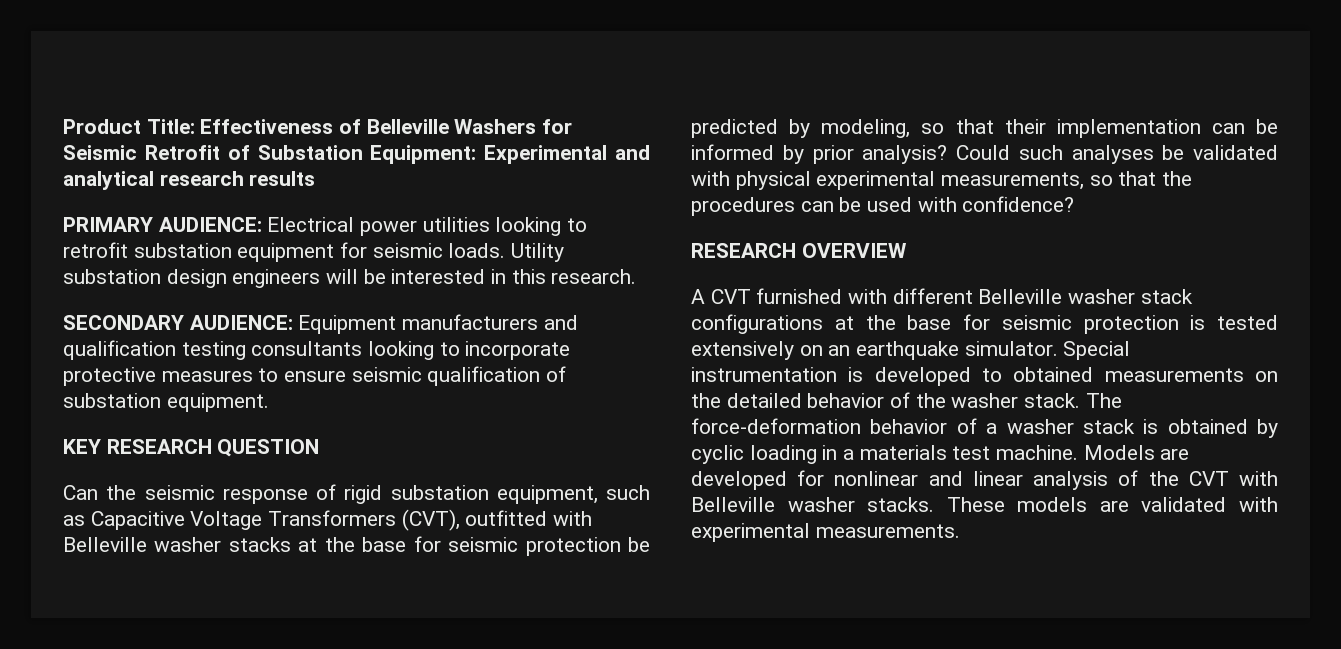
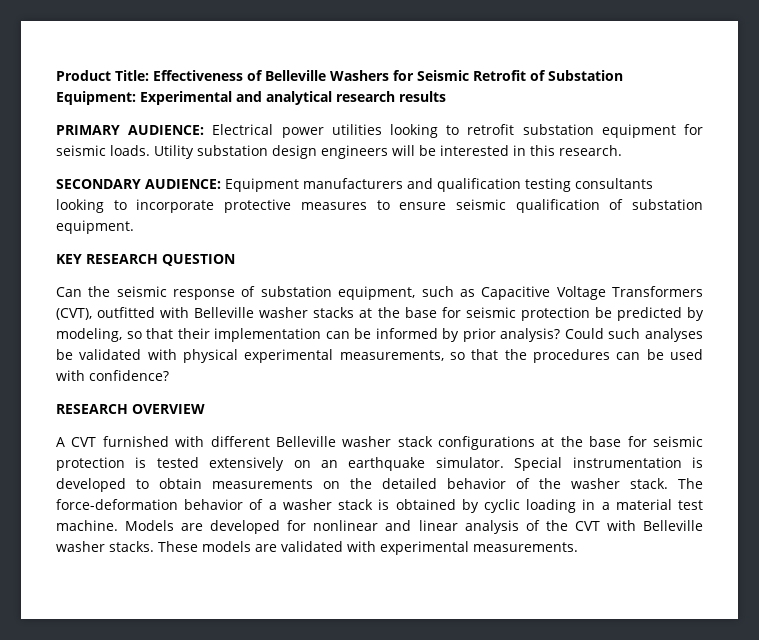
[344,485,383,504] rigid -> (256, 291) none
[1013,367,1094,382] obtained -> [159,478,202,489] obtain
[859,445,947,460] materials -> [615,499,672,510] material

